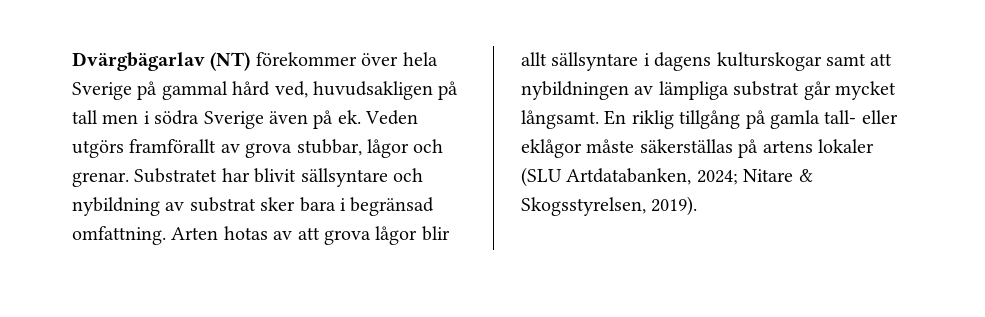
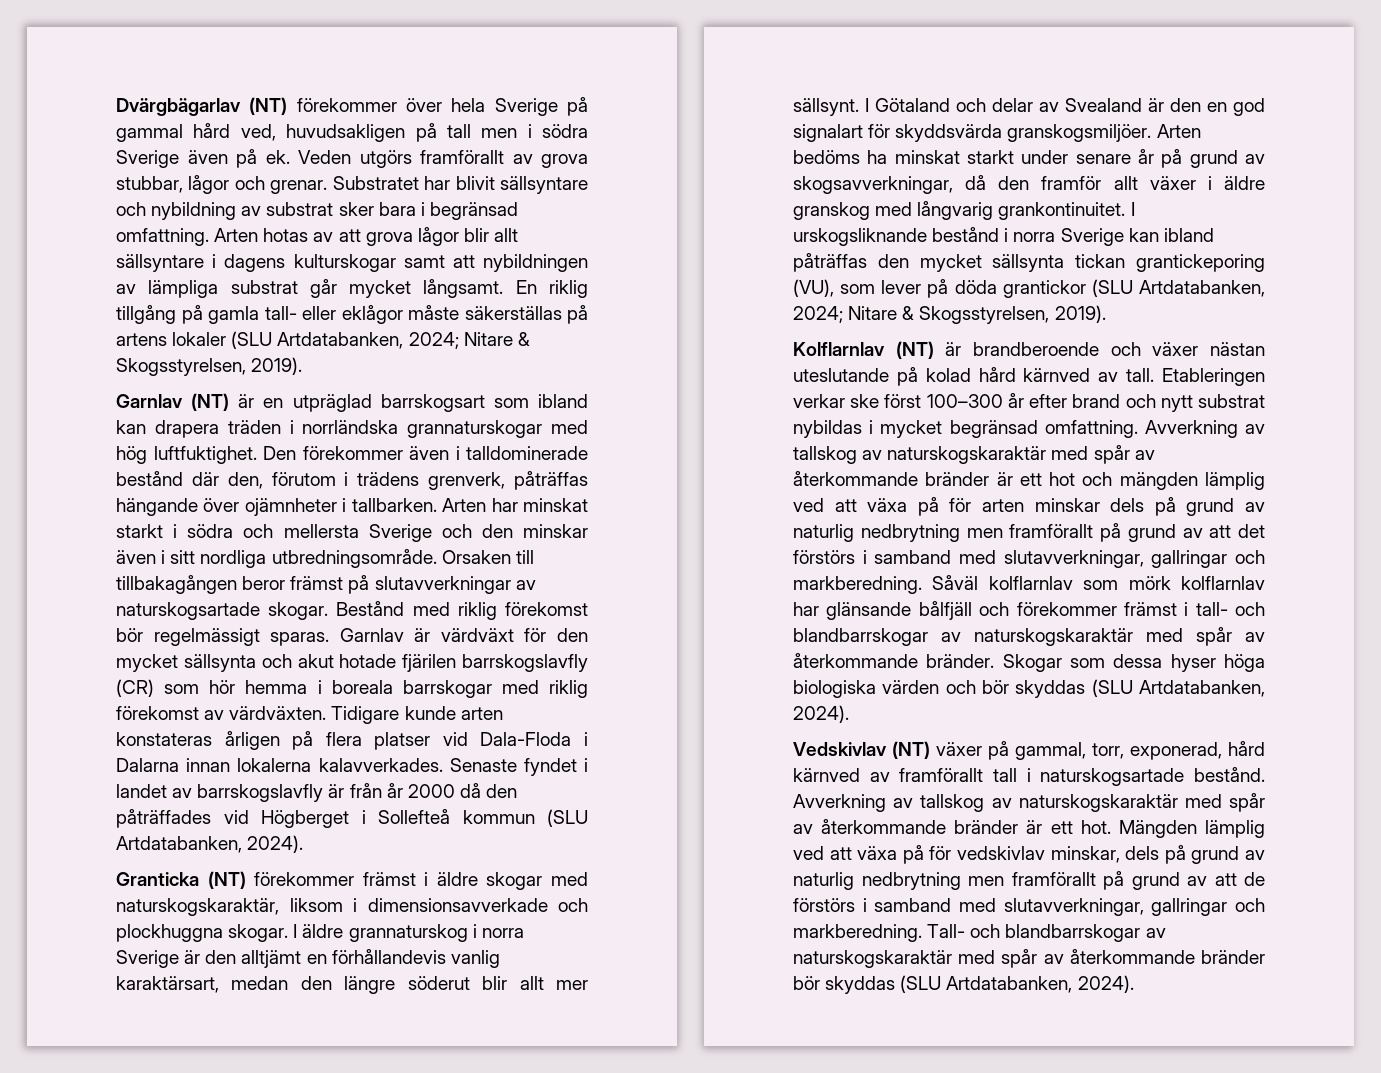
(698, 206) none -> [116,393,588,412] [116,420,588,438] [116,446,588,464] [116,471,589,490] [116,498,589,516] [116,524,588,542] [116,549,534,568] [116,575,536,594] [116,601,588,620] [116,628,588,646] [116,654,588,672] [116,679,588,698] [116,706,503,724] [116,731,588,750] [116,758,588,776] [116,783,518,802] [116,809,588,828] [116,835,304,853] [116,871,588,890] [116,898,588,916] [116,924,524,942] [116,949,500,968] [116,976,588,994] [793,98,1265,116] [793,124,1201,142] [793,149,1265,168] [793,175,1265,194] [793,201,1135,220] [793,227,1214,246] [793,253,1265,272] [793,279,1265,298] [793,305,1106,324] [793,341,1265,359] [793,367,1265,386] [793,393,1265,412] [793,420,1265,438] [793,445,1155,464] [793,471,1265,490] [793,497,1265,516] [793,523,1265,542] [793,550,1265,568] [793,575,1265,594] [793,601,1265,620] [793,627,1265,646] [793,653,1265,672] [793,679,1265,698] [793,705,849,723] [793,741,1265,760] [793,767,1265,786] [793,793,1265,812] [793,819,1265,838] [793,845,1265,864] [793,871,1265,890] [793,898,1265,916] [793,924,1166,942] [793,949,1265,968] [793,975,1134,994] // Garnlav (NT) är en utpräglad barrskogsart som ibland kan drapera träden i norrländska grannaturskogar med hög luftfuktighet. Den förekommer även i talldominerade bestånd där den, förutom i trädens grenverk, påträffas hängande över ojämnheter i tallbarken. Arten har minskat starkt i södra och mellersta Sverige och den minskar även i sitt nordliga utbredningsområde. Orsaken till tillbakagången beror främst på slutavverkningar av naturskogsartade skogar. Bestånd med riklig förekomst bör regelmässigt sparas. Garnlav är värdväxt för den mycket sällsynta och akut hotade fjärilen barrskogslavfly (CR) som hör hemma i boreala barrskogar med riklig förekomst av värdväxten. Tidigare kunde arten konstateras årligen på flera platser vid Dala-Floda i Dalarna innan lokalerna kalavverkades. Senaste fyndet i landet av barrskogslavfly är från år 2000 då den påträffades vid Högberget i Sollefteå kommun (SLU Artdatabanken, 2024). // Granticka (NT) förekommer främst i äldre skogar med naturskogskaraktär, liksom i dimensionsavverkade och plockhuggna skogar. I äldre grannaturskog i norra Sverige är den alltjämt en förhållandevis vanlig karaktärsart, medan den längre söderut blir allt mer sällsynt. I Götaland och delar av Svealand är den en god signalart för skyddsvärda granskogsmiljöer. Arten bedöms ha minskat starkt under senare år på grund av skogsavverkningar, då den framför allt växer i äldre granskog med långvarig grankontinuitet. I urskogsliknande bestånd i norra Sverige kan ibland påträffas den mycket sällsynta tickan grantickeporing (VU), som lever på döda grantickor (SLU Artdatabanken, 2024; Nitare & Skogsstyrelsen, 2019). // Kolflarnlav (NT) är brandberoende och växer nästan uteslutande på kolad hård kärnved av tall. Etableringen verkar ske först 100–300 år efter brand och nytt substrat nybildas i mycket begränsad omfattning. Avverkning av tallskog av naturskogskaraktär med spår av återkommande bränder är ett hot och mängden lämplig ved att växa på för arten minskar dels på grund av naturlig nedbrytning men framförallt på grund av att det förstörs i samband med slutavverkningar, gallringar och markberedning. Såväl kolflarnlav som mörk kolflarnlav har glänsande bålfjäll och förekommer främst i tall- och blandbarrskogar av naturskogskaraktär med spår av återkommande bränder. Skogar som dessa hyser höga biologiska värden och bör skyddas (SLU Artdatabanken, 2024). // Vedskivlav (NT) växer på gammal, torr, exponerad, hård kärnved av framförallt tall i naturskogsartade bestånd. Avverkning av tallskog av naturskogskaraktär med spår av återkommande bränder är ett hot. Mängden lämplig ved att växa på för vedskivlav minskar, dels på grund av naturlig nedbrytning men framförallt på grund av att de förstörs i samband med slutavverkningar, gallringar och markberedning. Tall- och blandbarrskogar av naturskogskaraktär med spår av återkommande bränder bör skyddas (SLU Artdatabanken, 2024).

